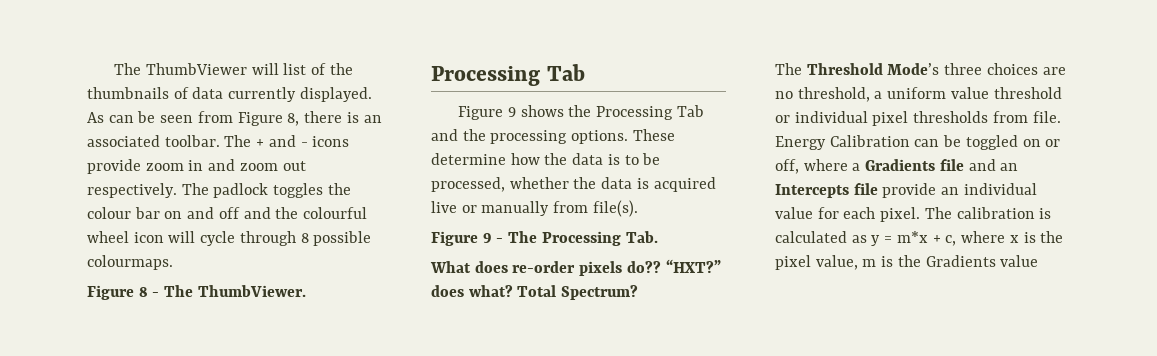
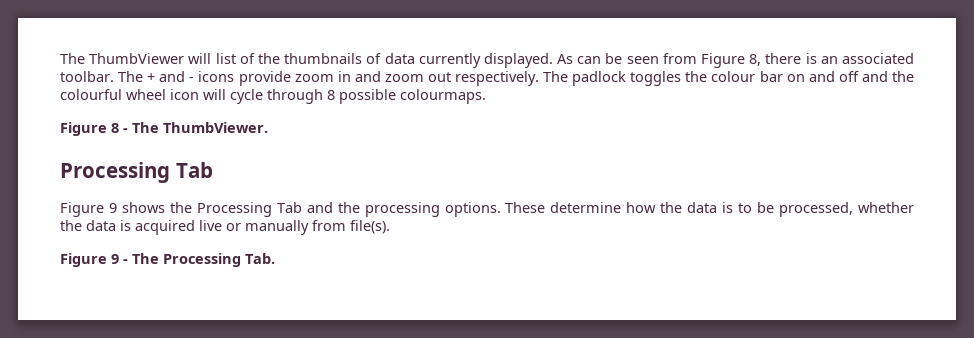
[430,259,721,276] [431,285,639,300] [775,63,1066,75] [775,87,1062,102] [775,111,1061,126] [775,135,1061,150] [775,159,1019,174] [775,183,1037,198] [775,207,1052,222] [775,231,1064,246] [775,255,1039,270] // What does re-order pixels do?? “HXT?” does what? Total Spectrum? // The Threshold Mode’s three choices are no threshold, a uniform value threshold or individual pixel thresholds from file. Energy Calibration can be toggled on or off, where a Gradients file and an Intercepts file provide an individual value for each pixel. The calibration is calculated as y = m*x + c, where x is the pixel value, m is the Gradients value -> (275, 258) none

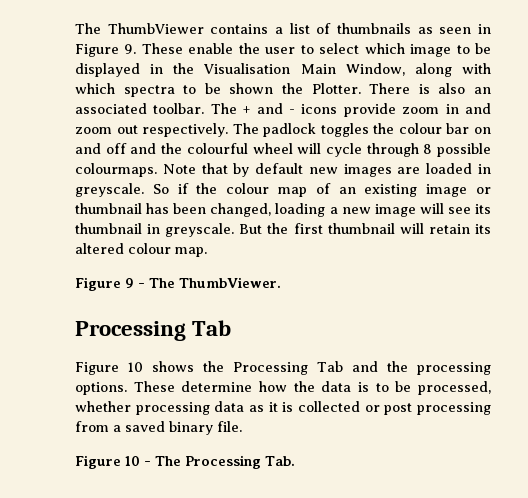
[188,53,817,68] will list of the thumbnails of data currently displayed. As can be seen from Figure 8, there is -> [210,23,491,34] [75,43,491,57] [75,63,492,77] [75,83,466,97] contains a list of thumbnails as seen in Figure 9. These enable the user to select which image to be displayed in the Visualisation Main Window, along with which spectra to be shown the Plotter. There is also
[170,89,199,100] icon -> (293, 148) none
[60,122,119,136] // Figure 8 -> [162,163,491,177] [75,183,492,197] [75,203,492,217] [75,223,491,237] [75,243,207,257] [75,277,134,291] Note that by default new images are loaded in greyscale. So if the colour map of an existing image or thumbnail has been changed, loading a new image will see its thumbnail in greyscale. But the first thumbnail will retain its altered colour map. // Figure 9
[108,203,117,213] 9 -> [128,362,144,372] 10
[60,220,390,235] [60,253,119,267] the data is acquired live or manually from file(s). // Figure 9 -> [135,401,491,415] [75,421,242,435] [75,455,140,469] processing data as it is collected or post processing from a saved binary file. // Figure 10

